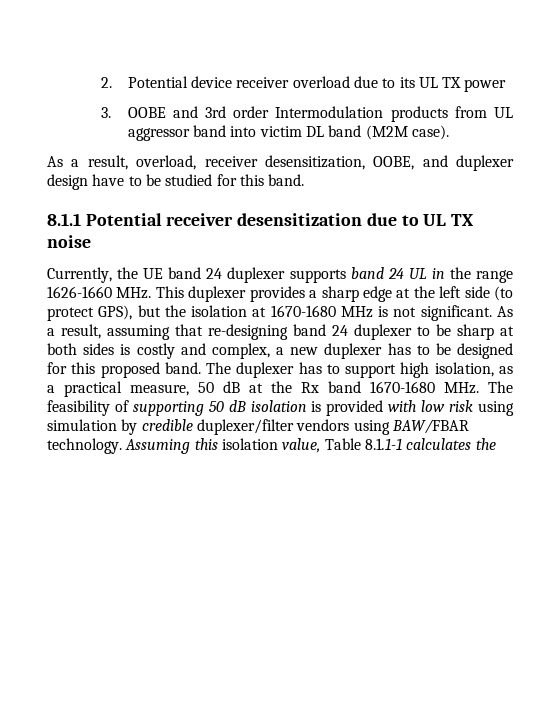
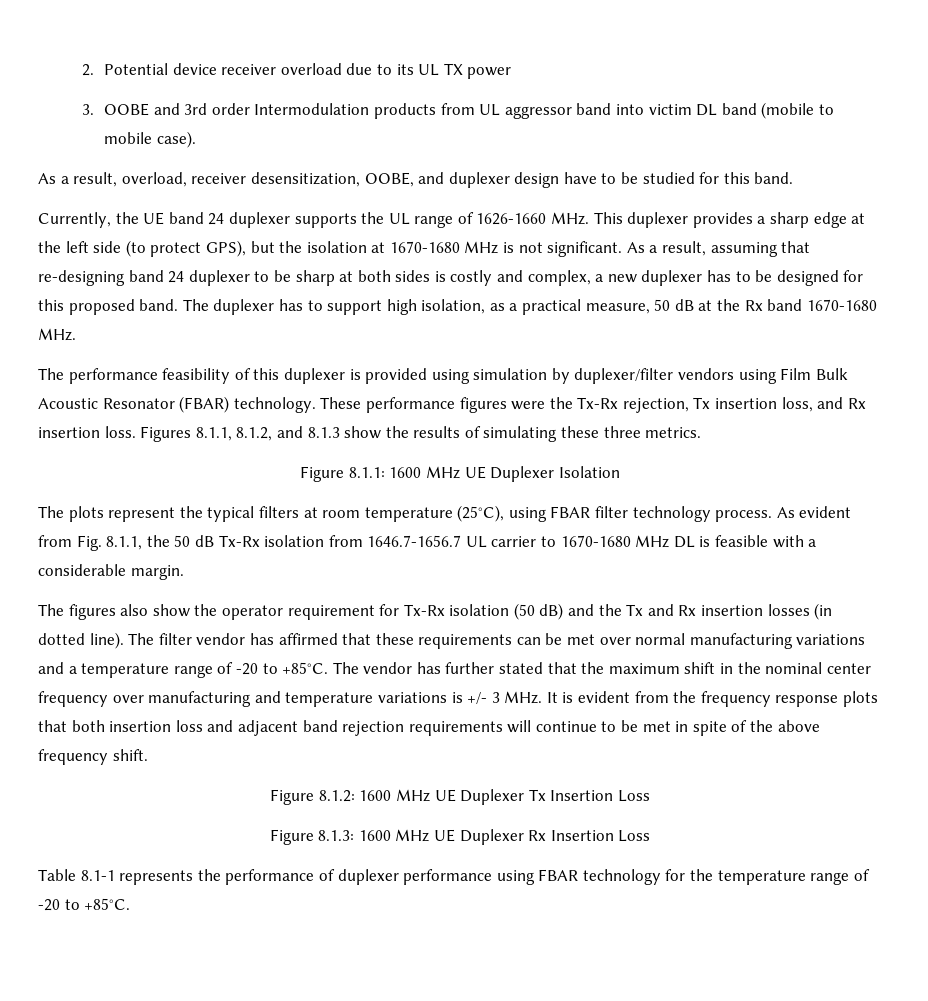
[365,125,408,140] (M2M -> [761,102,834,119] [104,132,153,144] (mobile to mobile
[47,213,475,226] [47,235,91,248] // 8.1.1 Potential receiver desensitization due to UL TX noise -> (794, 178) none
[350,267,513,283] band 24 UL in the range -> [361,212,474,228] the UL range of
[488,381,513,393] [47,400,474,416] The feasibility of supporting 50 dB isolation is provided with low risk -> [38,368,428,384] // The performance feasibility of this duplexer is provided
[141,419,193,431] credible -> (570, 376) none
[391,419,469,434] [47,438,496,454] BAW/FBAR technology. Assuming this isolation value, Table 8.1.1-1 calculates the -> [780,368,848,380] [38,396,866,413] [38,426,702,442] [300,466,620,482] [38,505,852,522] [38,535,817,551] [38,564,184,580] [38,603,833,620] [38,632,866,649] [38,662,871,678] [38,691,879,707] [38,720,820,736] [38,749,148,765] [270,789,650,805] [269,829,651,845] [38,869,870,885] [38,898,131,911] Film Bulk Acoustic Resonator (FBAR) technology. These performance figures were the Tx-Rx rejection, Tx insertion loss, and Rx insertion loss. Figures 8.1.1, 8.1.2, and 8.1.3 show the results of simulating these three metrics. // Figure 8.1.1: 1600 MHz UE Duplexer Isolation // The plots represent the typical filters at room temperature (25°C), using FBAR filter technology process. As evident from Fig. 8.1.1, the 50 dB Tx-Rx isolation from 1646.7-1656.7 UL carrier to 1670-1680 MHz DL is feasible with a considerable margin. // The figures also show the operator requirement for Tx-Rx isolation (50 dB) and the Tx and Rx insertion losses (in dotted line). The filter vendor has affirmed that these requirements can be met over normal manufacturing variations and a temperature range of -20 to +85°C. The vendor has further stated that the maximum shift in the nominal center frequency over manufacturing and temperature variations is +/- 3 MHz. It is evident from the frequency response plots that both insertion loss and adjacent band rejection requirements will continue to be met in spite of the above frequency shift. // Figure 8.1.2: 1600 MHz UE Duplexer Tx Insertion Loss // Figure 8.1.3: 1600 MHz UE Duplexer Rx Insertion Loss // Table 8.1-1 represents the performance of duplexer performance using FBAR technology for the temperature range of -20 to +85°C.

